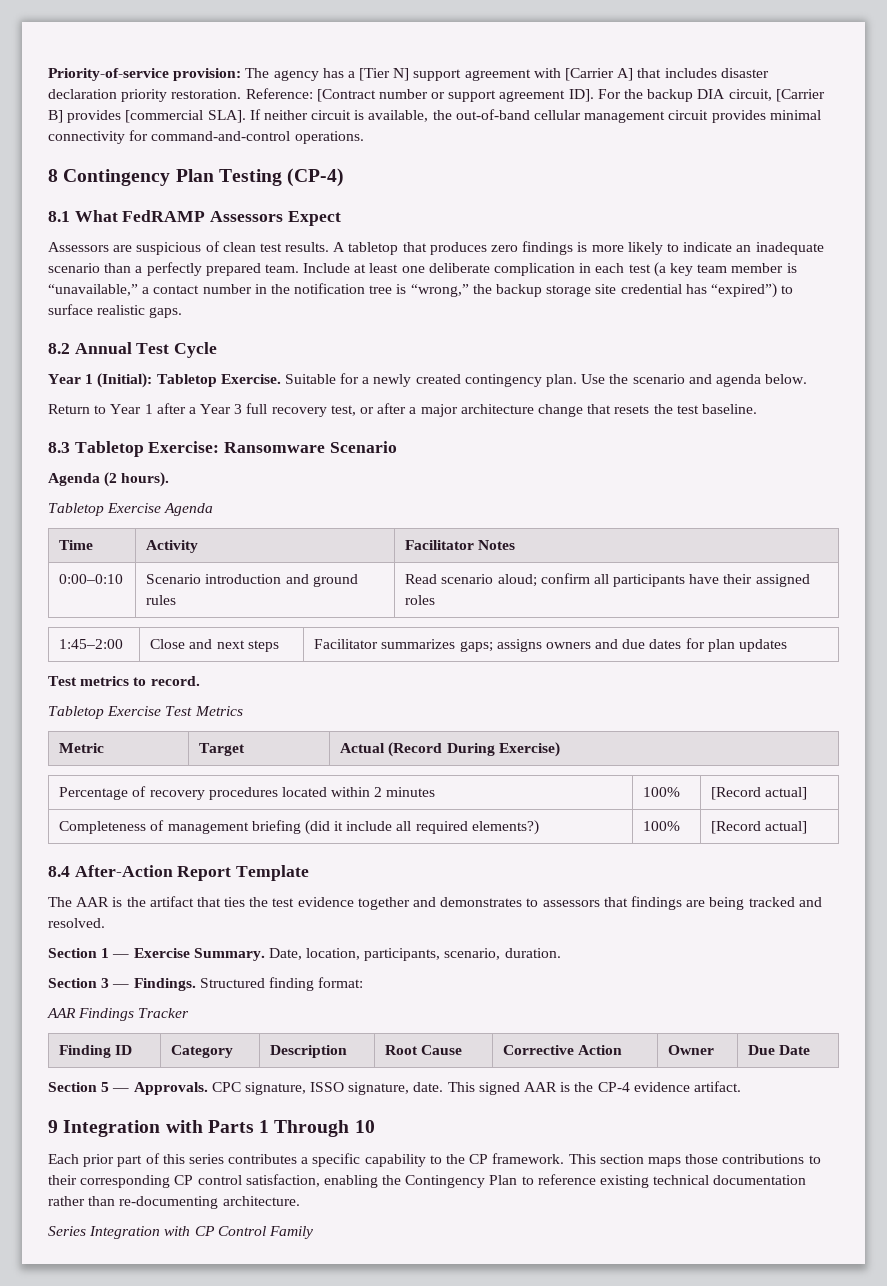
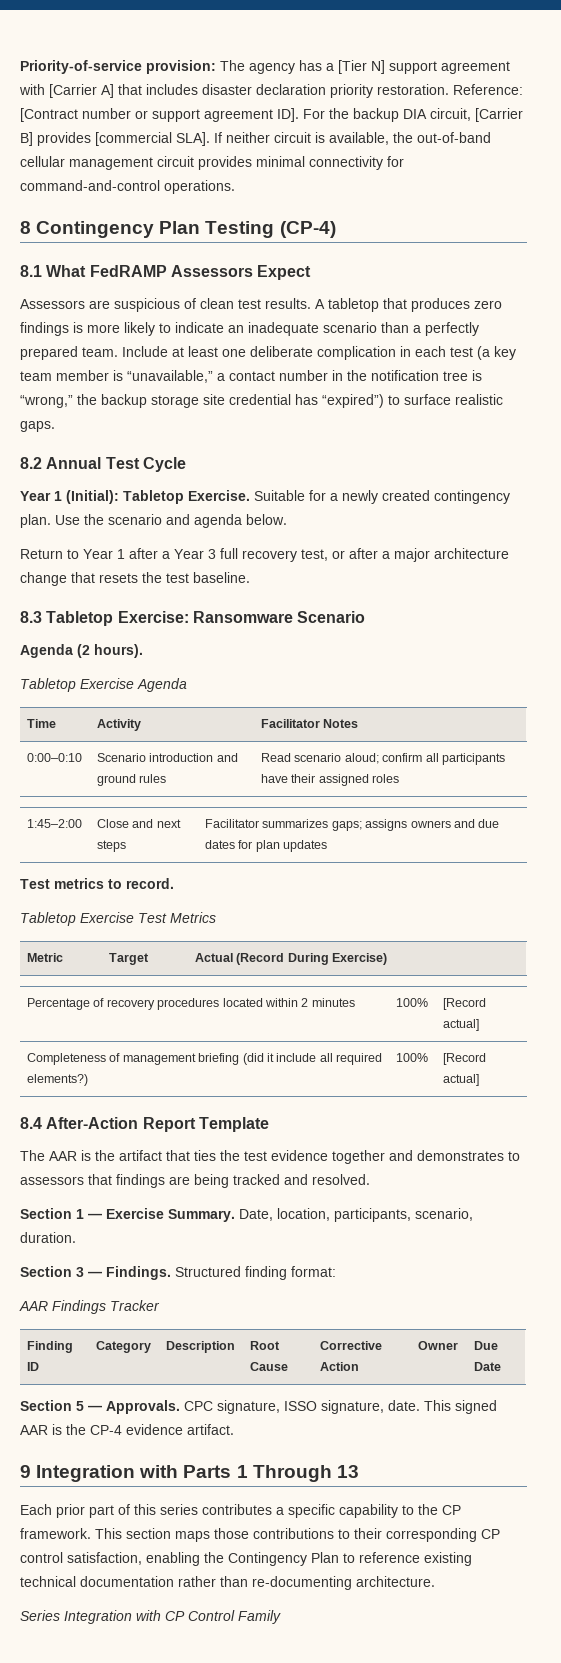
[354,1120,375,1133] 10 -> [336,1465,359,1478] 13

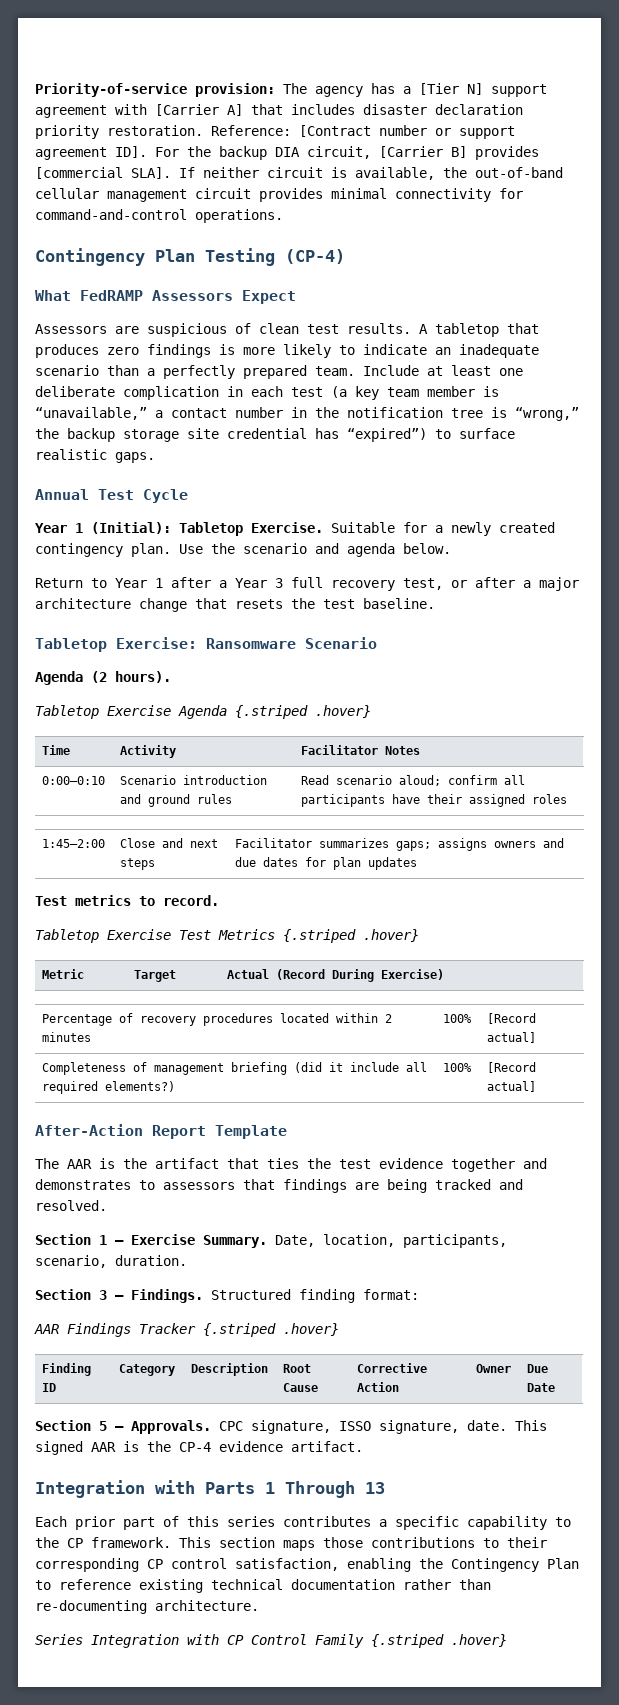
[20,221,31,234] 8 -> (283, 216) none
[20,265,42,277] 8.1 -> (345, 256) none
[20,457,42,469] 8.2 -> (155, 457) none
[20,611,42,623] 8.3 -> (435, 603) none
(187, 685) none -> [235,705,371,719] {.striped .hover}
(216, 917) none -> [283,929,419,943] {.striped .hover}
[20,1117,42,1129] 8.4 -> (537, 1086) none
(160, 1305) none -> [203,1323,339,1337] {.striped .hover}
[20,1465,31,1478] 9 -> (363, 1446) none
(281, 1617) none -> [371,1634,507,1648] {.striped .hover}

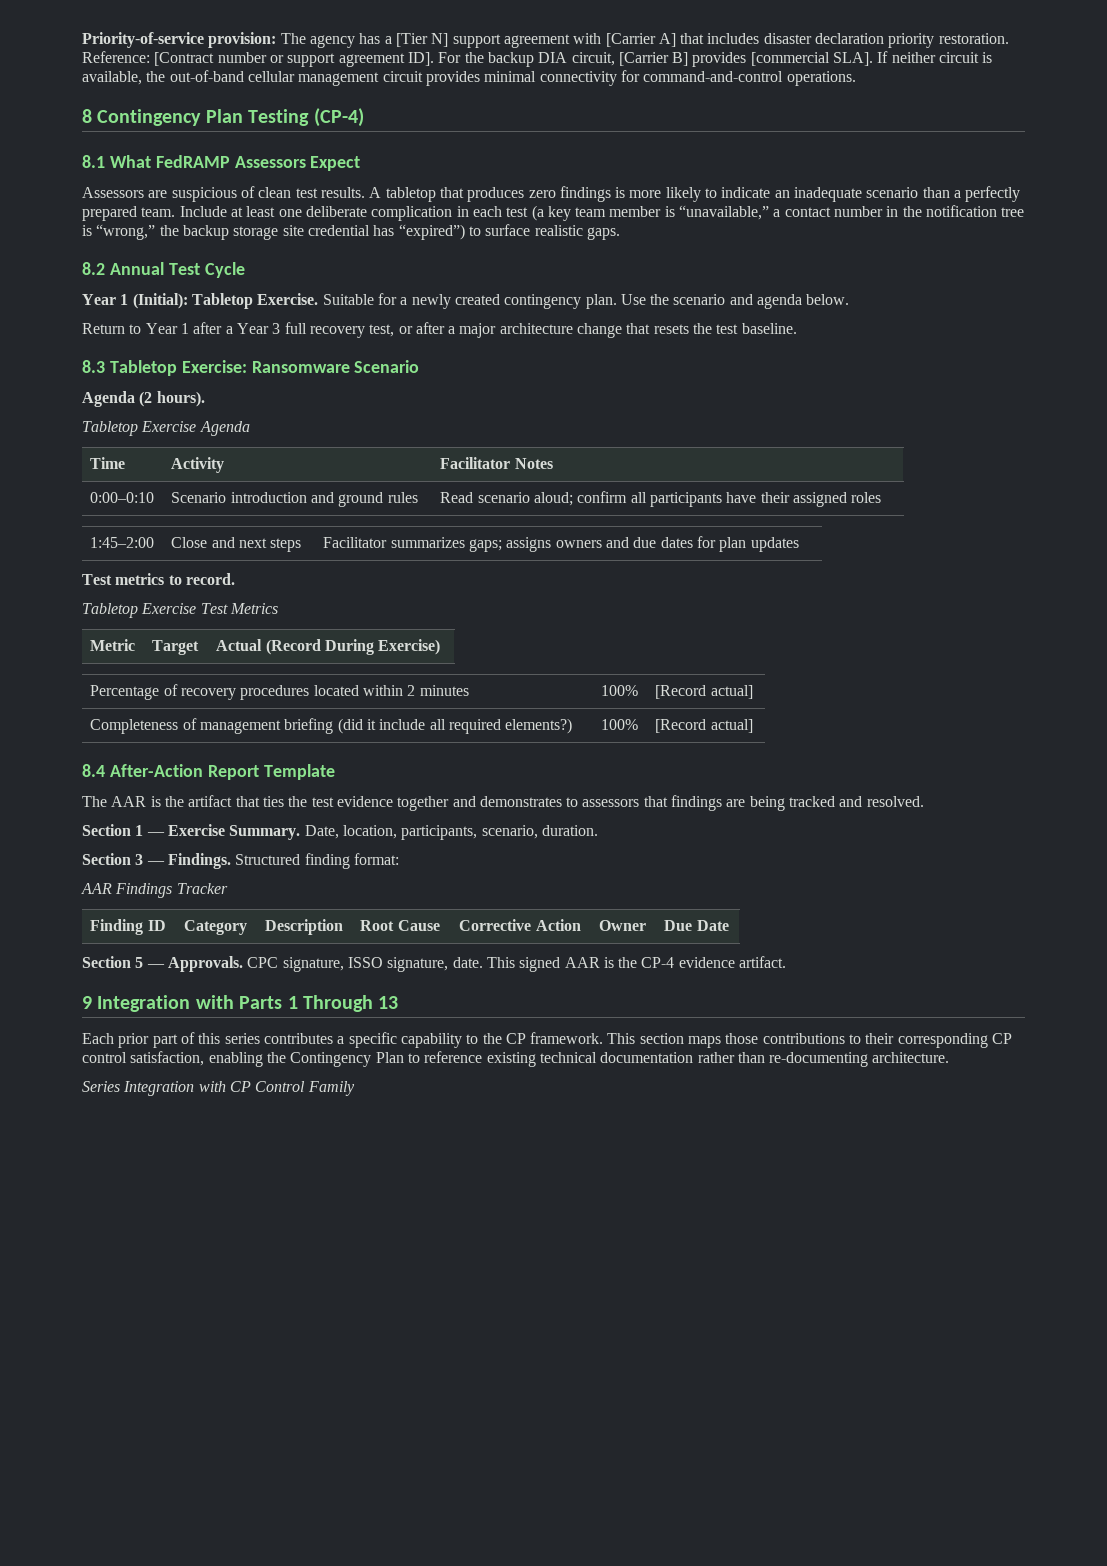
(283, 216) none -> [82,109,92,123] 8
(345, 256) none -> [82,155,105,168] 8.1
(155, 457) none -> [82,262,105,275] 8.2
(435, 603) none -> [82,360,105,373] 8.3
[235,705,371,719] {.striped .hover} -> (250, 428) none
[283,929,419,943] {.striped .hover} -> (278, 608) none
(537, 1086) none -> [82,764,105,777] 8.4
[203,1323,339,1337] {.striped .hover} -> (228, 888) none
(363, 1446) none -> [82,996,92,1009] 9
[371,1634,507,1648] {.striped .hover} -> (355, 1088) none

